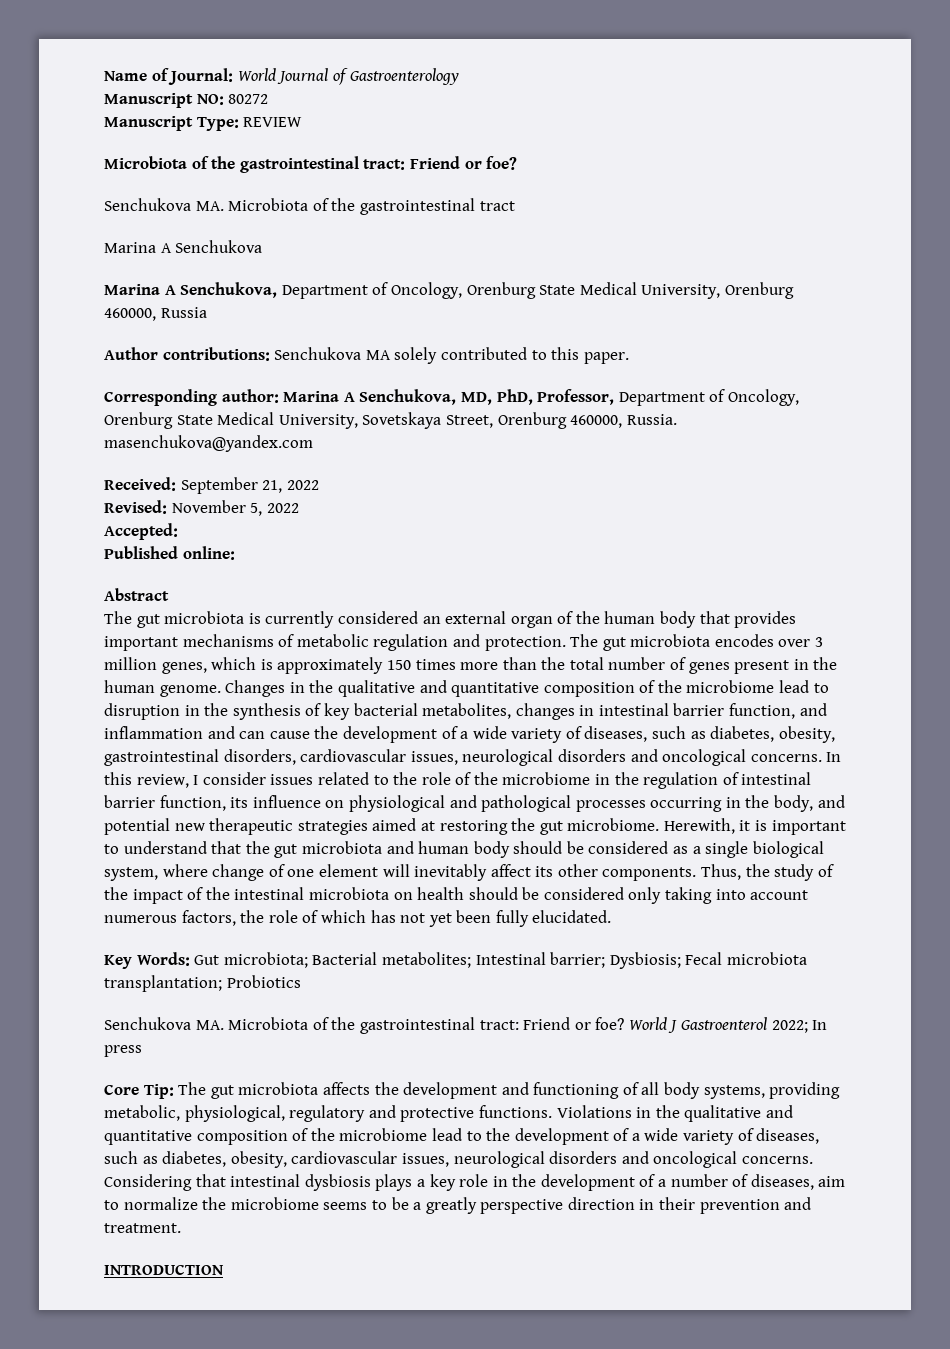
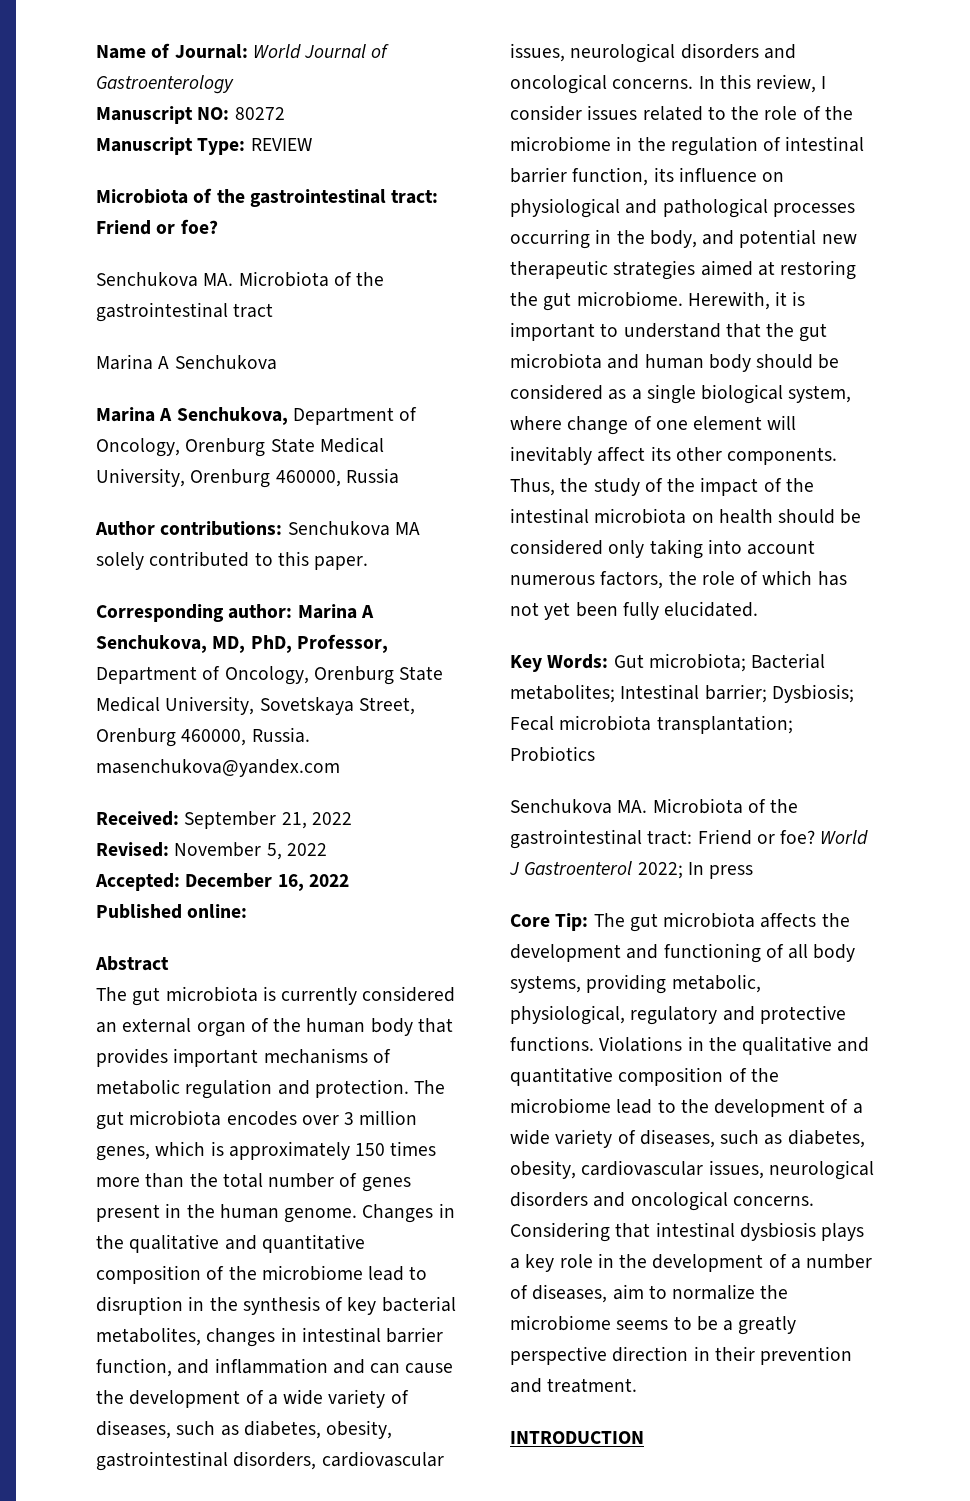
(178, 531) none -> [185,873,349,891] December 16, 2022

